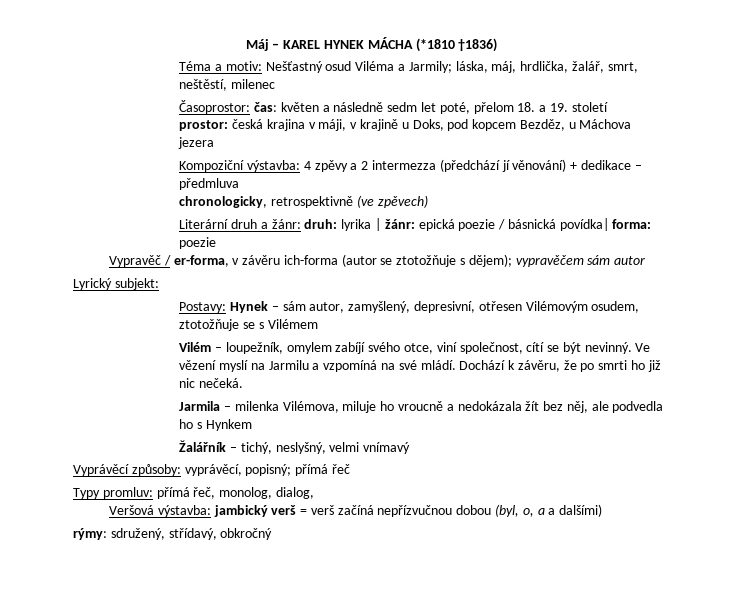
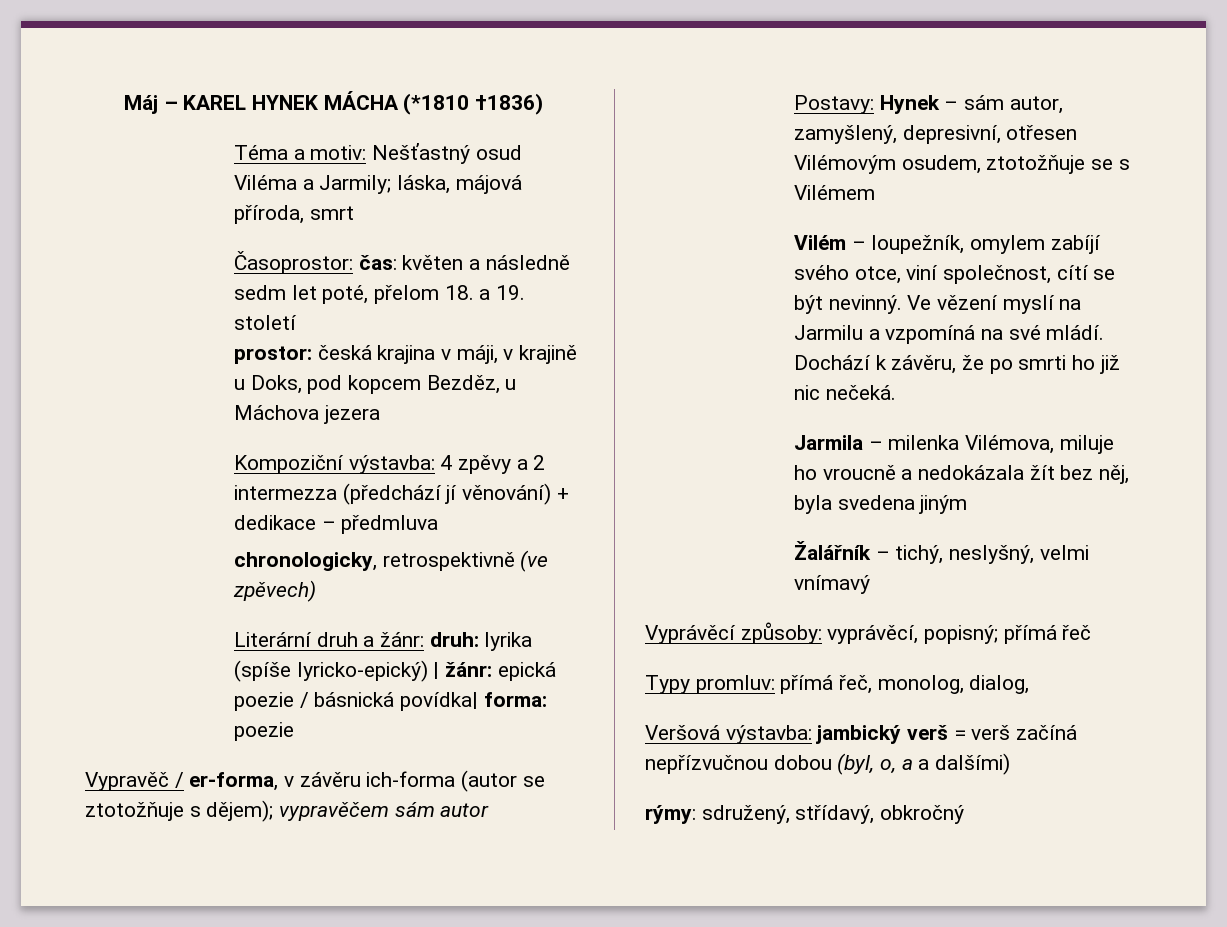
[491,61,638,73] [179,79,276,91] máj, hrdlička, žalář, smrt, neštěstí, milenec -> [455,175,522,194] [234,205,354,224] májová příroda, smrt
(372, 225) none -> [234,660,428,682] (spíše lyricko-epický)
[73,278,159,290] // Lyrický subjekt: -> (490, 810) none
[591,401,664,413] [179,419,252,431] ale podvedla ho s Hynkem -> [794,495,968,514] byla svedena jiným

